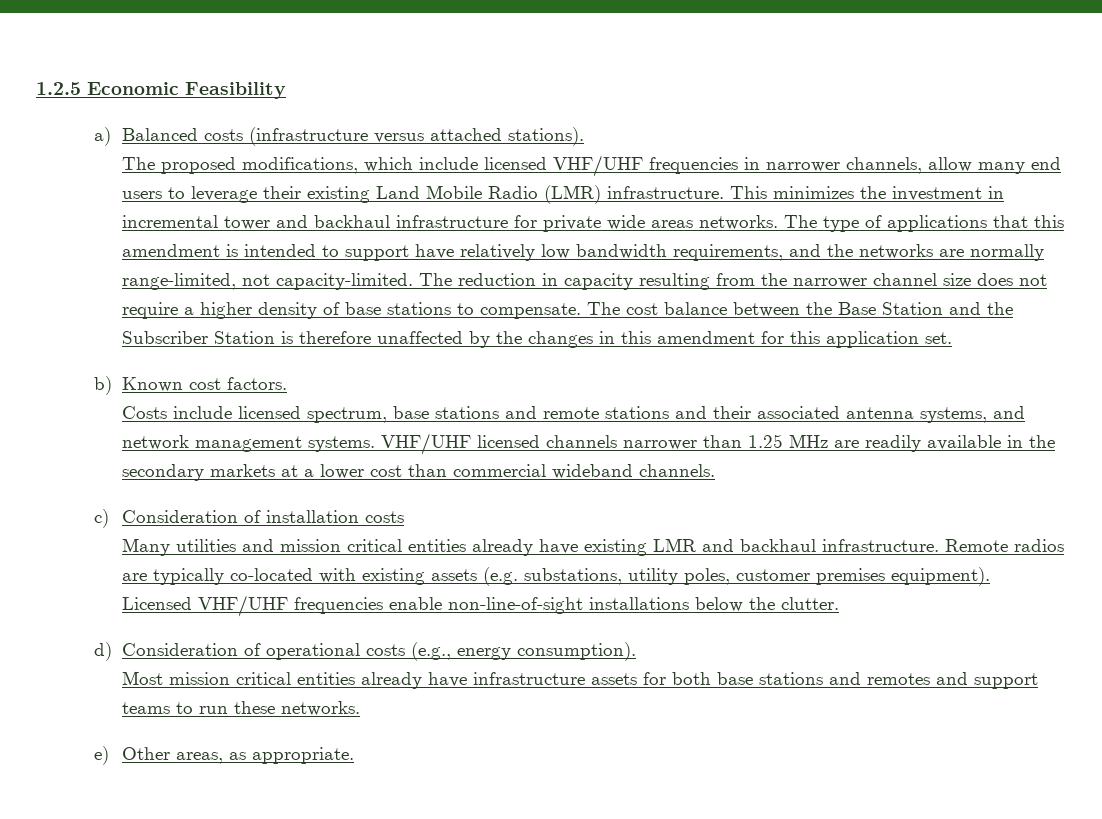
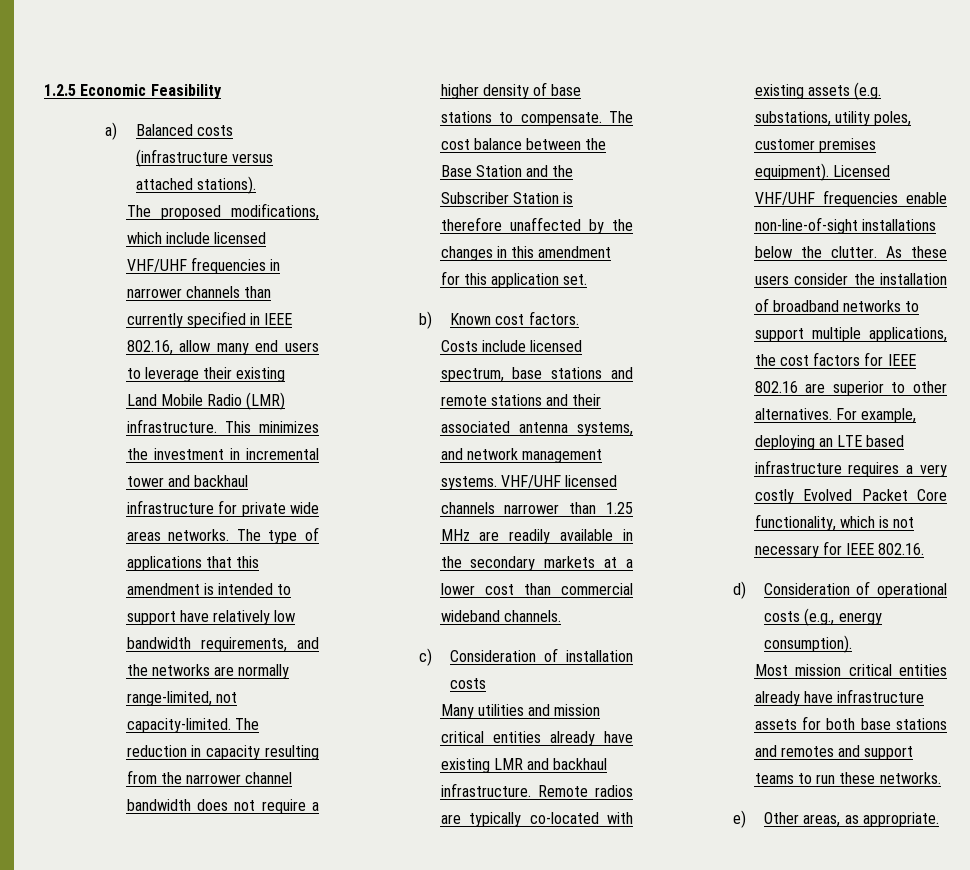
[846,157,923,174] channels, -> [185,286,272,298] [126,311,293,328] [126,340,173,355] channels than currently specified in IEEE 802.16,
[943,273,972,286] size -> [126,799,191,811] bandwidth
(840, 603) none -> [885,246,947,258] [754,273,947,285] [754,298,920,312] [754,327,947,342] [754,352,916,366] [754,381,947,396] [754,408,917,423] [754,435,905,450] [754,460,947,477] [754,489,947,504] [754,514,915,531] [754,541,925,558] As these users consider the installation of broadband networks to support multiple applications, the cost factors for IEEE 802.16 are superior to other alternatives. For example, deploying an LTE based infrastructure requires a very costly Evolved Packet Core functionality, which is not necessary for IEEE 802.16.

